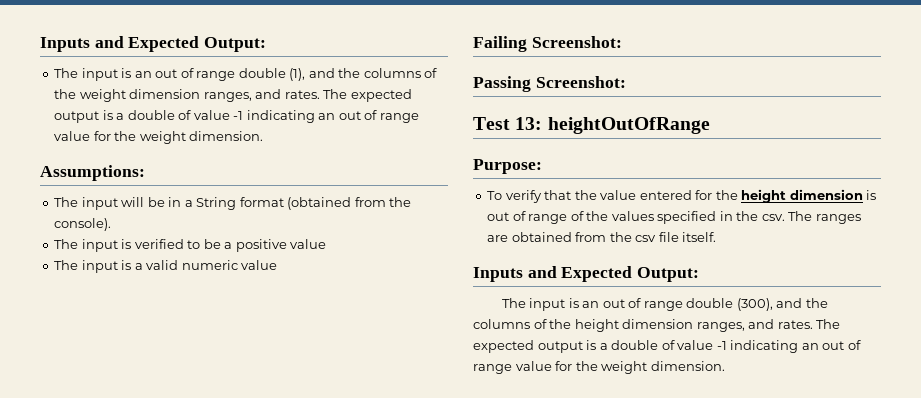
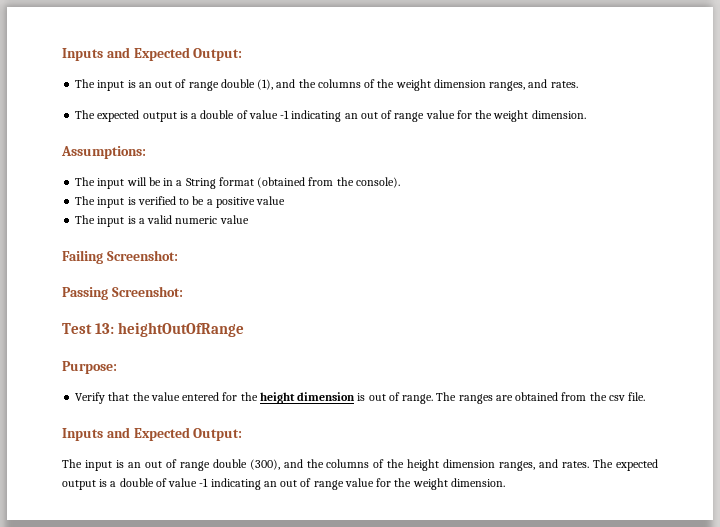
(320, 94) none -> (578, 84) //
[487,190,542,203] To verify -> [75,392,106,404] Verify
[528,211,785,224] range of the values specified in the csv. -> [402,394,434,404] range.
[658,232,717,242] file itself. -> [628,392,646,401] file.

